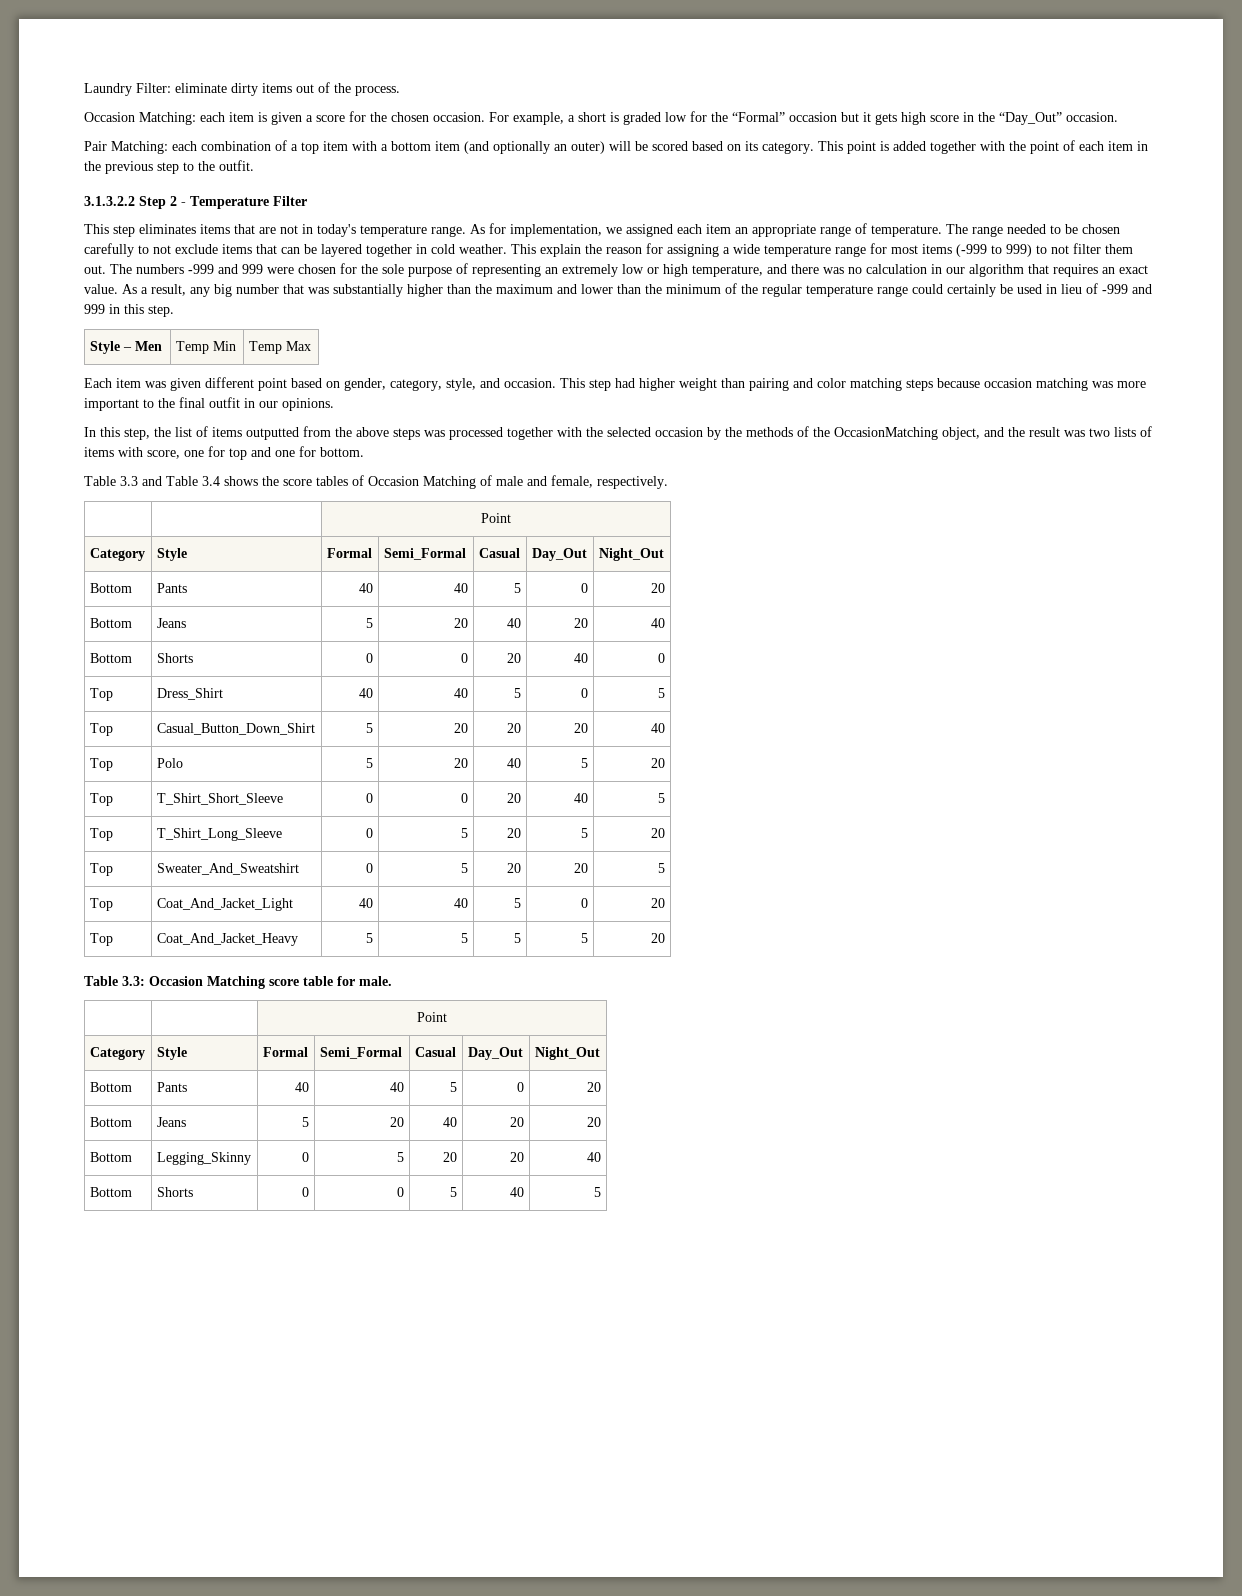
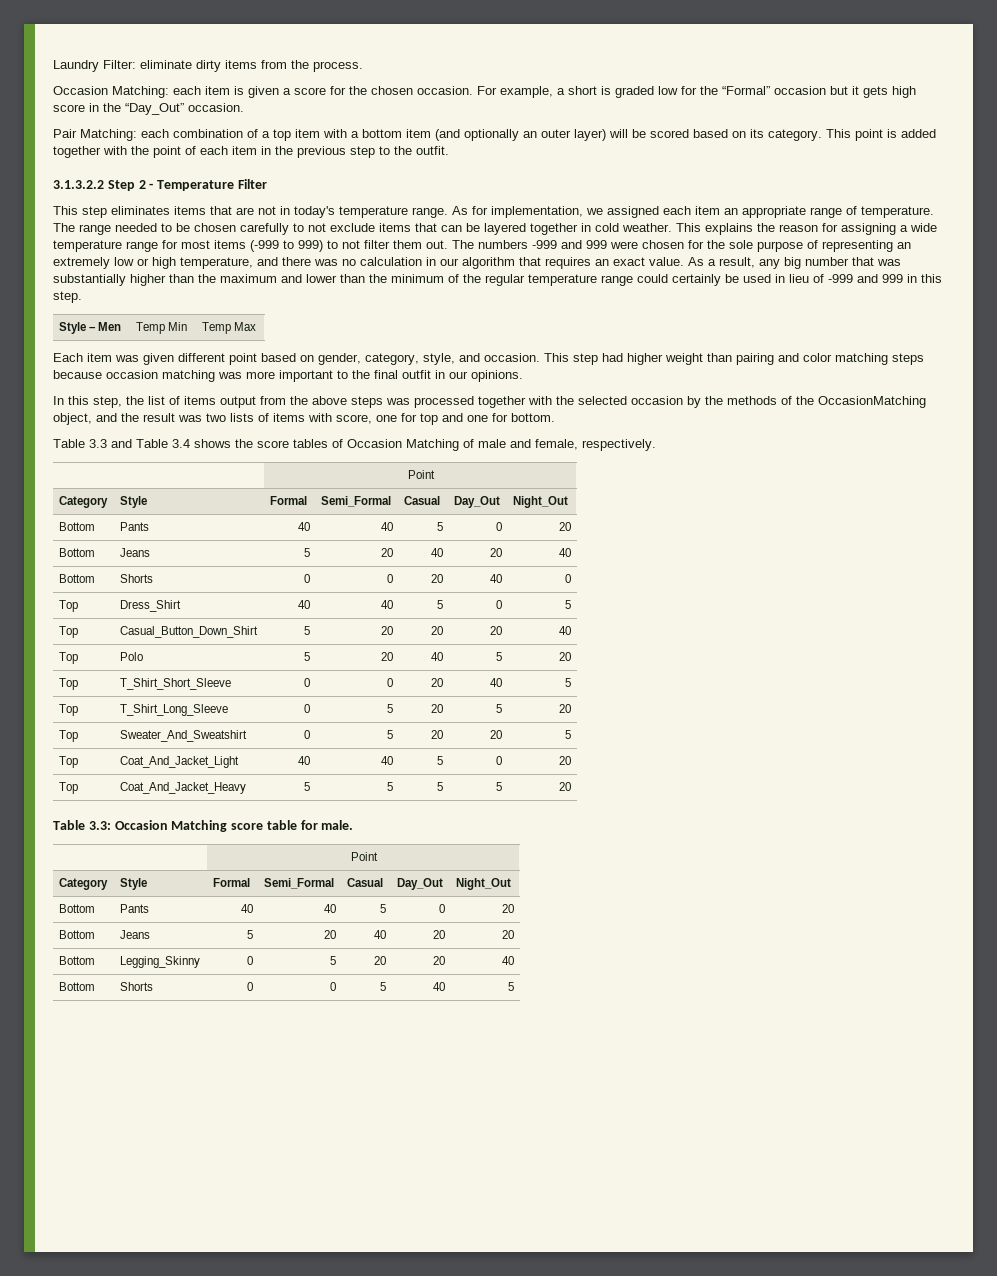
[296,82,330,93] out of -> [261,60,287,69] from
[571,141,605,154] outer) -> [541,129,606,141] outer layer)
[540,244,581,257] explain -> [705,223,753,235] explains
[246,427,299,440] outputted -> [220,396,256,408] output

